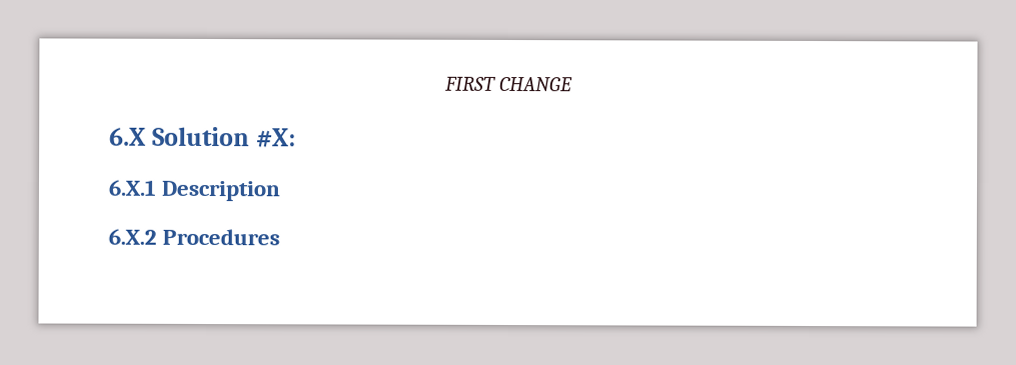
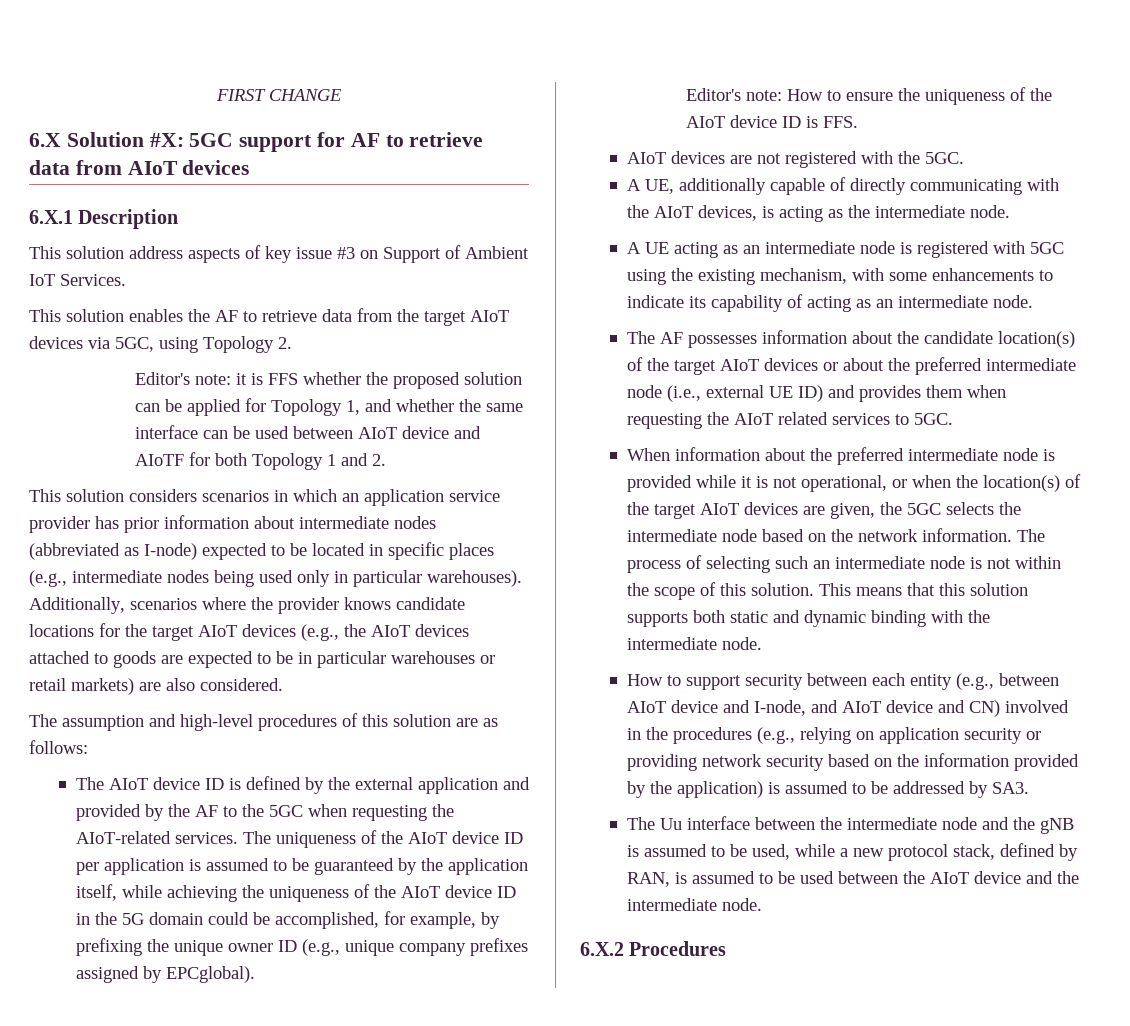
[108,179,282,202] // 6.X.1 Description -> [189,132,484,152] [29,160,250,175] [29,209,179,229] [29,245,529,263] [29,274,126,286] [29,308,509,326] [29,336,292,353] [134,372,522,389] [134,398,523,416] [134,425,481,439] [134,452,386,470] [29,489,500,506] [29,515,436,533] [29,542,494,560] [29,570,522,587] [29,597,465,614] [29,623,469,641] [29,651,495,668] [29,678,283,695] [29,713,498,731] [29,740,88,754] [75,776,530,794] [75,804,454,821] [75,830,523,848] [75,858,528,875] [75,884,516,902] [75,911,500,929] [75,938,528,956] [75,966,255,983] [685,87,1052,105] [685,115,858,128] [626,151,964,168] [626,177,1059,195] [626,205,1010,222] [626,241,1064,258] [626,268,1053,285] [626,294,1033,312] [626,330,1075,348] [626,357,1076,375] [626,385,1006,402] [626,412,953,429] [626,447,1055,465] [626,474,1081,492] [626,502,1021,519] [626,528,1045,542] [626,555,1061,573] [626,582,1028,600] [626,610,990,627] [626,637,762,650] [626,673,1059,690] [626,700,1069,717] [626,727,1041,744] [626,753,1079,771] [626,781,1029,798] [626,816,1074,834] [626,843,1078,861] [626,871,1079,887] [626,898,762,911] 5GC support for AF to retrieve data from AIoT devices // 6.X.1 Description // This solution address aspects of key issue #3 on Support of Ambient IoT Services. // This solution enables the AF to retrieve data from the target AIoT devices via 5GC, using Topology 2. // Editor's note: it is FFS whether the proposed solution can be applied for Topology 1, and whether the same interface can be used between AIoT device and AIoTF for both Topology 1 and 2. // This solution considers scenarios in which an application service provider has prior information about intermediate nodes (abbreviated as I-node) expected to be located in specific places (e.g., intermediate nodes being used only in particular warehouses). Additionally, scenarios where the provider knows candidate locations for the target AIoT devices (e.g., the AIoT devices attached to goods are expected to be in particular warehouses or retail markets) are also considered. // The assumption and high-level procedures of this solution are as follows: // The AIoT device ID is defined by the external application and provided by the AF to the 5GC when requesting the AIoT-related services. The uniqueness of the AIoT device ID per application is assumed to be guaranteed by the application itself, while achieving the uniqueness of the AIoT device ID in the 5G domain could be accomplished, for example, by prefixing the unique owner ID (e.g., unique company prefixes assigned by EPCglobal). // Editor's note: How to ensure the uniqueness of the AIoT device ID is FFS. // AIoT devices are not registered with the 5GC. // A UE, additionally capable of directly communicating with the AIoT devices, is acting as the intermediate node. // A UE acting as an intermediate node is registered with 5GC using the existing mechanism, with some enhancements to indicate its capability of acting as an intermediate node. // The AF possesses information about the candidate location(s) of the target AIoT devices or about the preferred intermediate node (i.e., external UE ID) and provides them when requesting the AIoT related services to 5GC. // When information about the preferred intermediate node is provided while it is not operational, or when the location(s) of the target AIoT devices are given, the 5GC selects the intermediate node based on the network information. The process of selecting such an intermediate node is not within the scope of this solution. This means that this solution supports both static and dynamic binding with the intermediate node. // How to support security between each entity (e.g., between AIoT device and I-node, and AIoT device and CN) involved in the procedures (e.g., relying on application security or providing network security based on the information provided by the application) is assumed to be addressed by SA3. // The Uu interface between the intermediate node and the gNB is assumed to be used, while a new protocol stack, defined by RAN, is assumed to be used between the AIoT device and the intermediate node.

